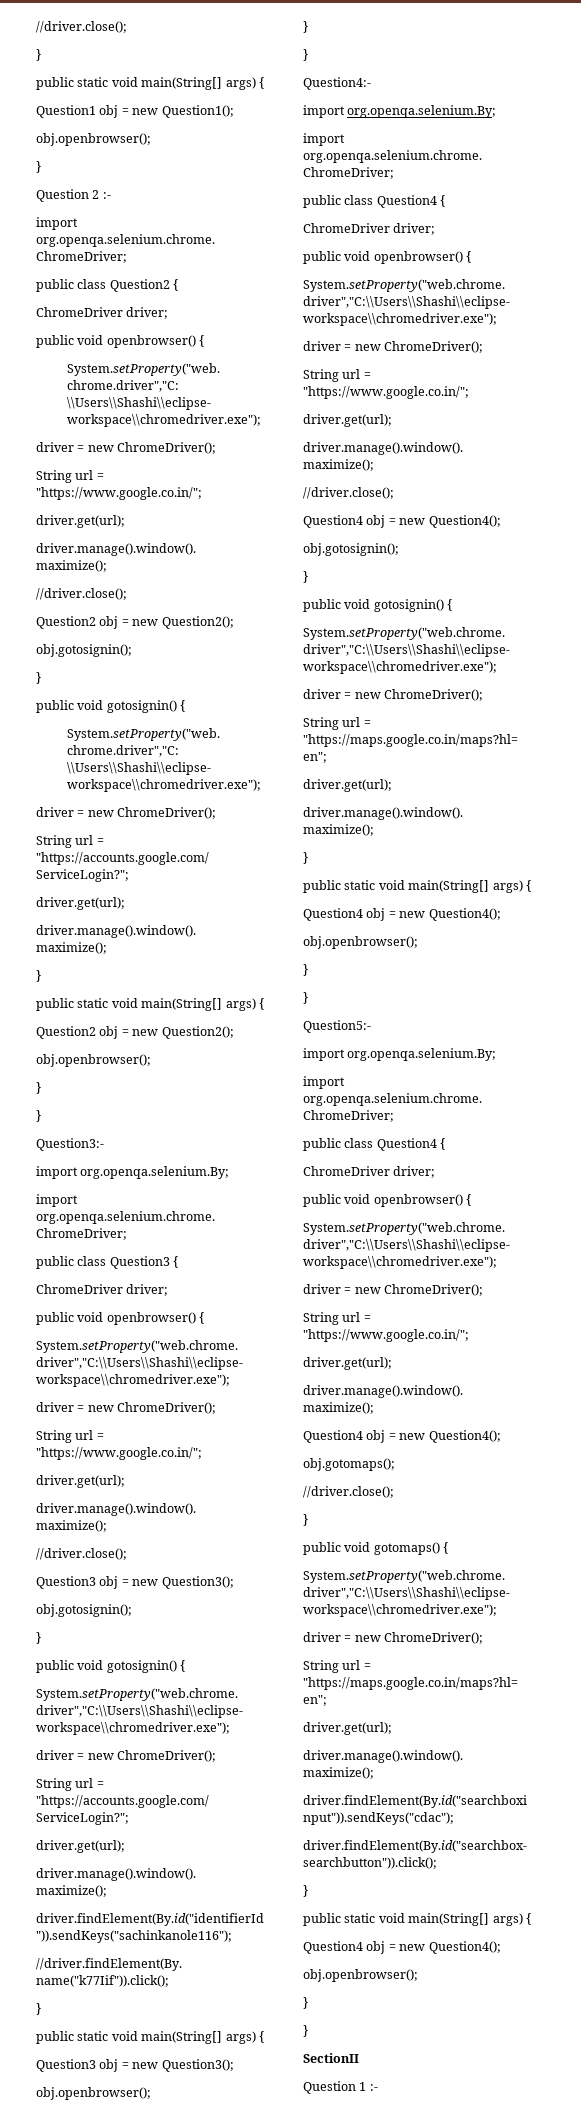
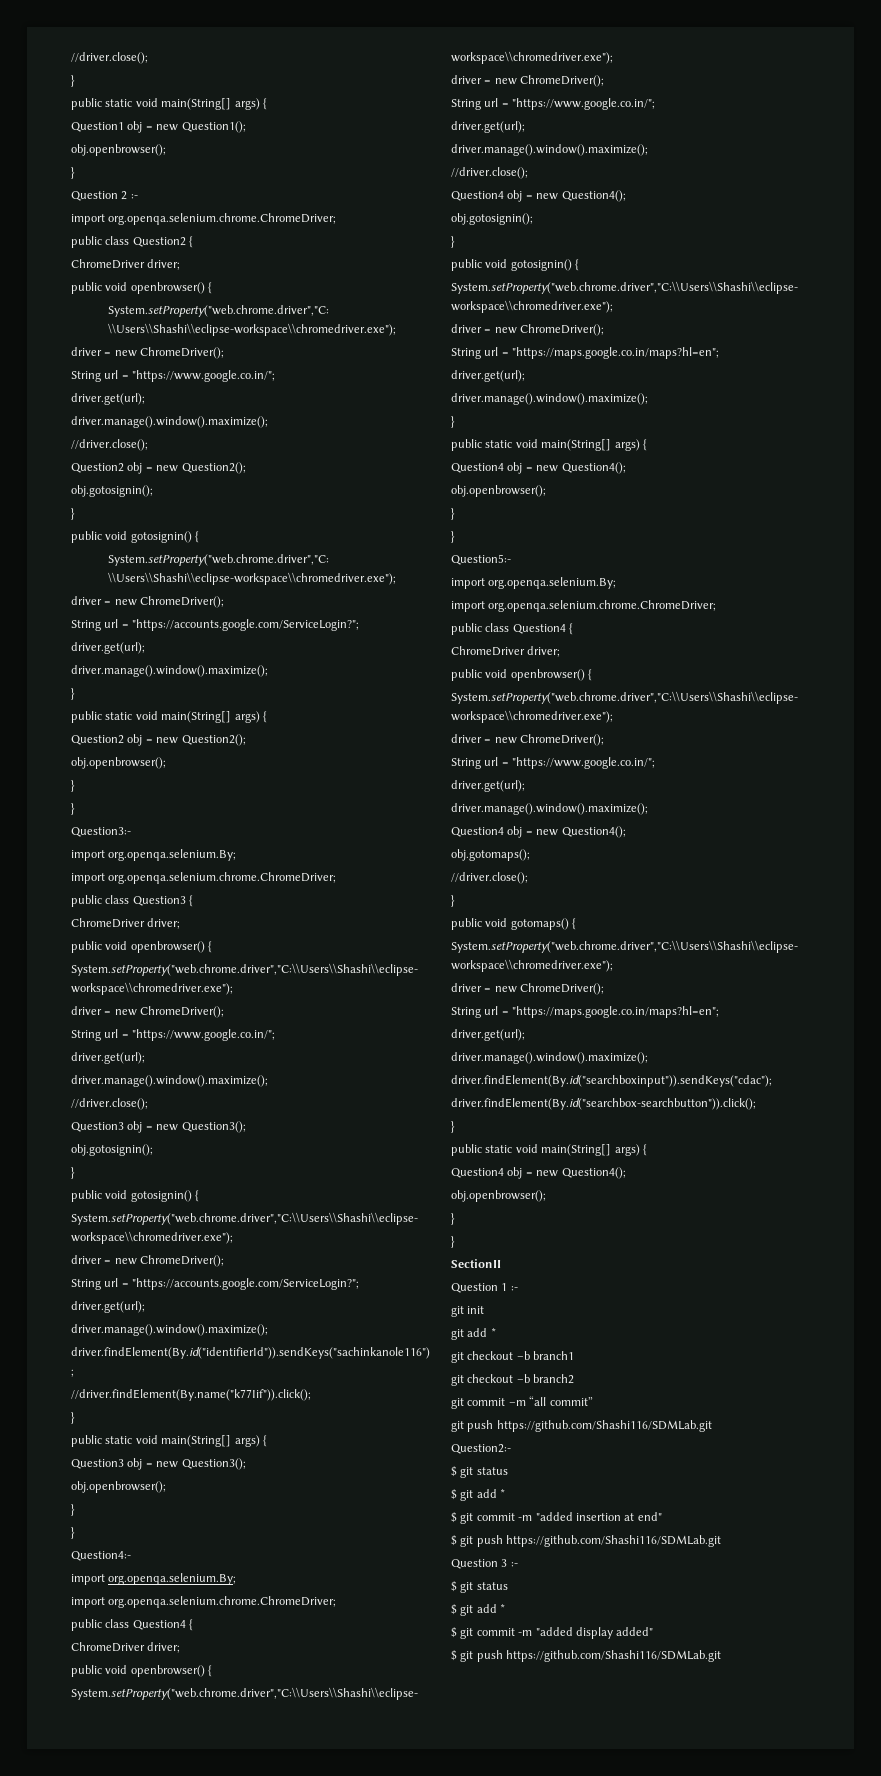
(378, 2087) none -> [451,1306,485,1317] [451,1328,496,1340] [451,1351,575,1363] [451,1374,575,1386] [451,1396,593,1409] [451,1420,712,1432] [451,1444,511,1454] [451,1466,508,1478] [451,1489,506,1501] [451,1512,662,1524] [451,1535,722,1547] [451,1559,518,1569] [451,1581,508,1593] [451,1604,506,1616] [451,1627,654,1639] [451,1650,722,1662] // git init // git add * // git checkout –b branch1 // git checkout –b branch2 // git commit –m “all commit” // git push https://github.com/Shashi116/SDMLab.git // Question2:- // $ git status // $ git add * // $ git commit -m "added insertion at end" // $ git push https://github.com/Shashi116/SDMLab.git // Question 3 :- // $ git status // $ git add * // $ git commit -m "added display added" // $ git push https://github.com/Shashi116/SDMLab.git

